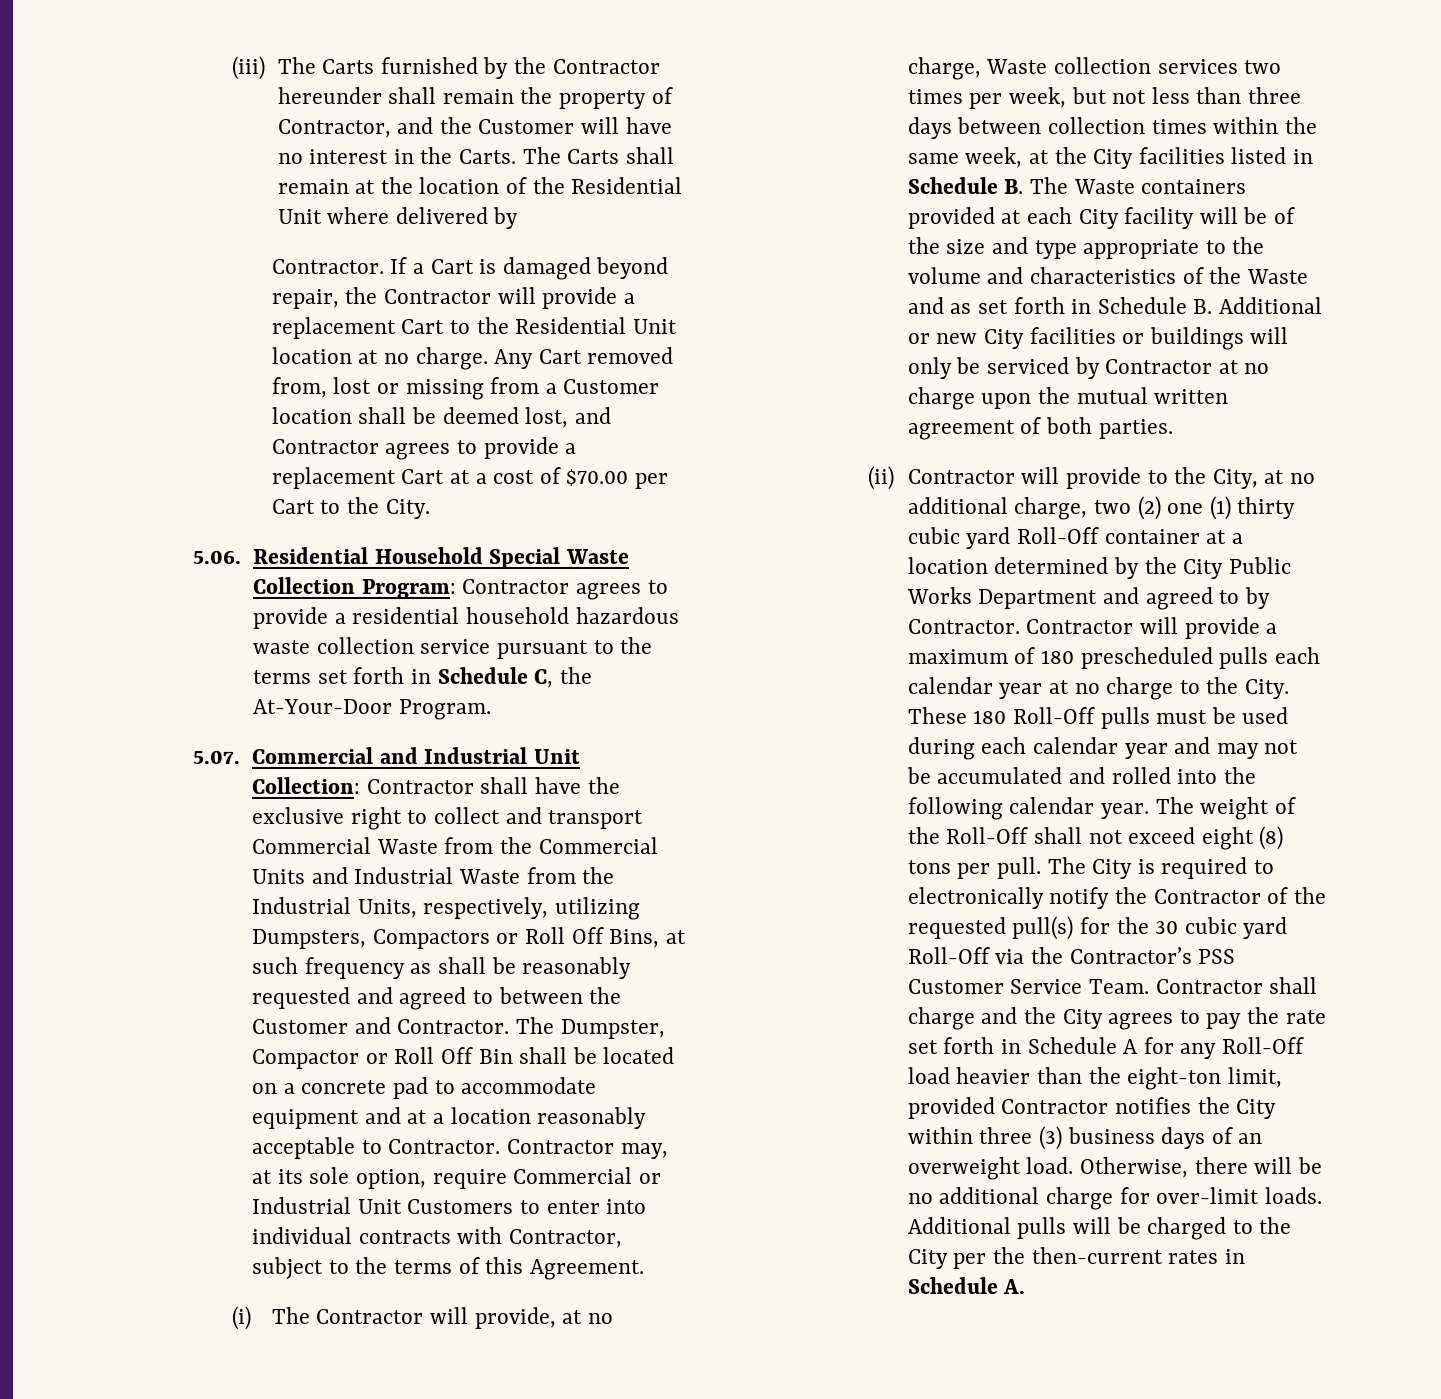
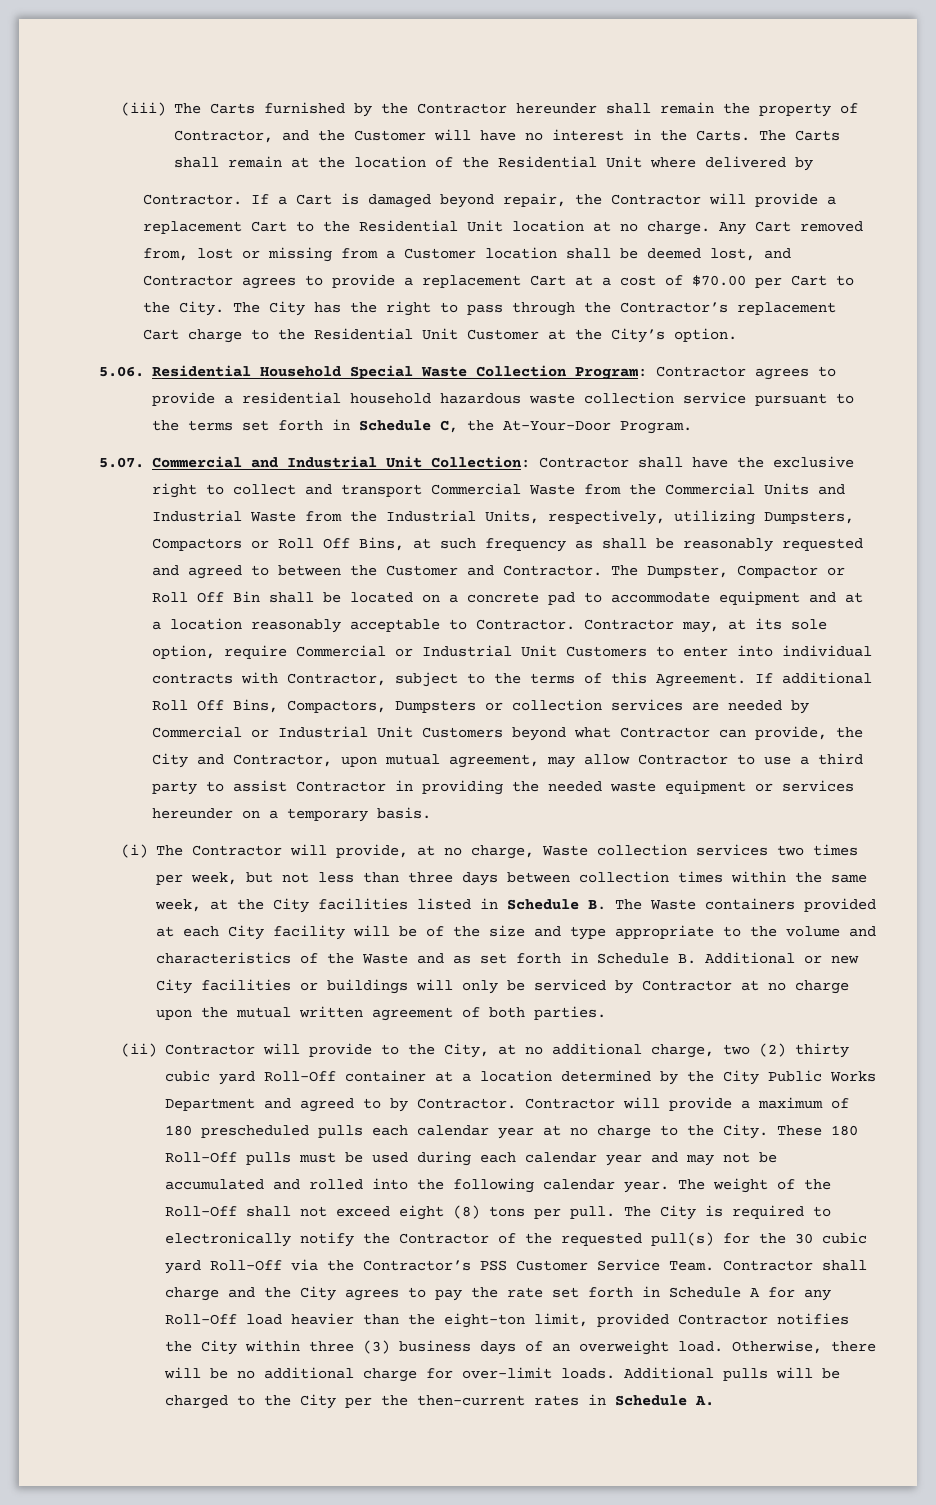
(430, 509) none -> [232,301,836,316] [142,328,737,343] The City has the right to pass through the Contractor’s replacement Cart charge to the Residential Unit Customer at the City’s option.
(644, 1269) none -> [755,672,873,684] [152,699,810,714] [152,726,864,741] [152,753,864,768] [152,780,855,795] [152,807,432,822] If additional Roll Off Bins, Compactors, Dumpsters or collection services are needed by Commercial or Industrial Unit Customers beyond what Contractor can provide, the City and Contractor, upon mutual agreement, may allow Contractor to use a third party to assist Contractor in providing the needed waste equipment or services hereunder on a temporary basis.
[1167,496,1231,520] one (1) -> (786, 1050) none

